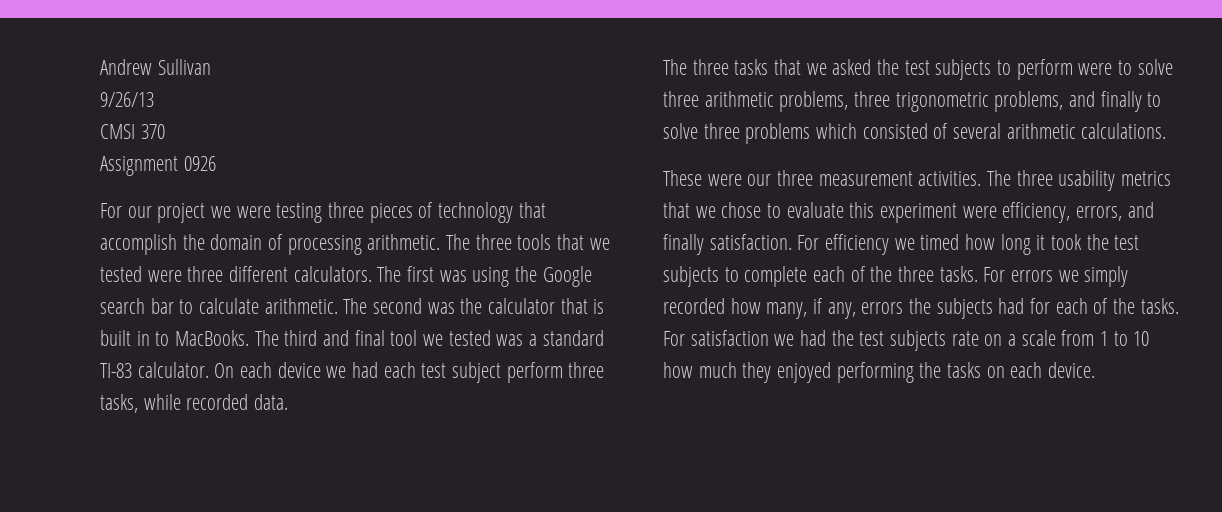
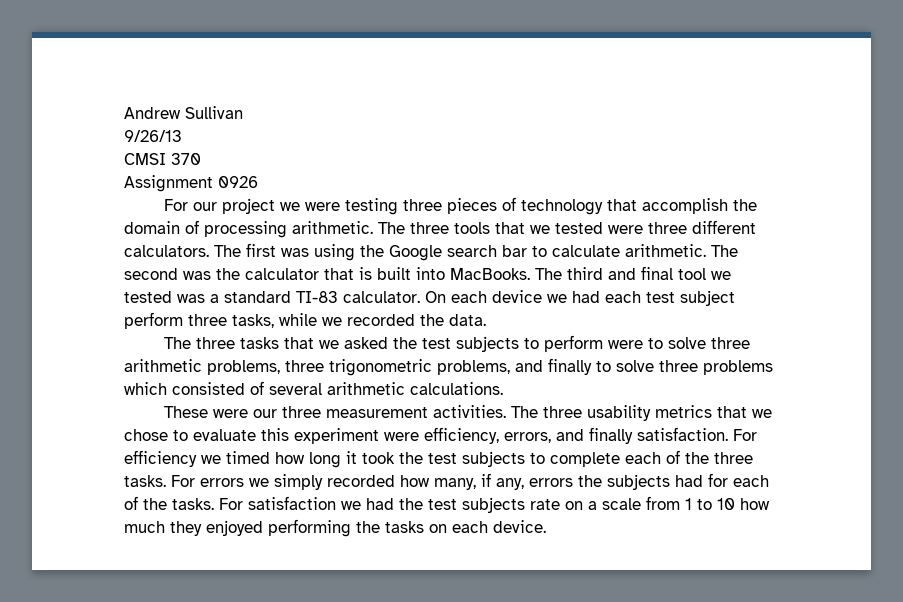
[136,331,170,346] in to -> [416,267,445,280] into
[186,394,249,410] recorded -> [322,314,444,326] we recorded the

